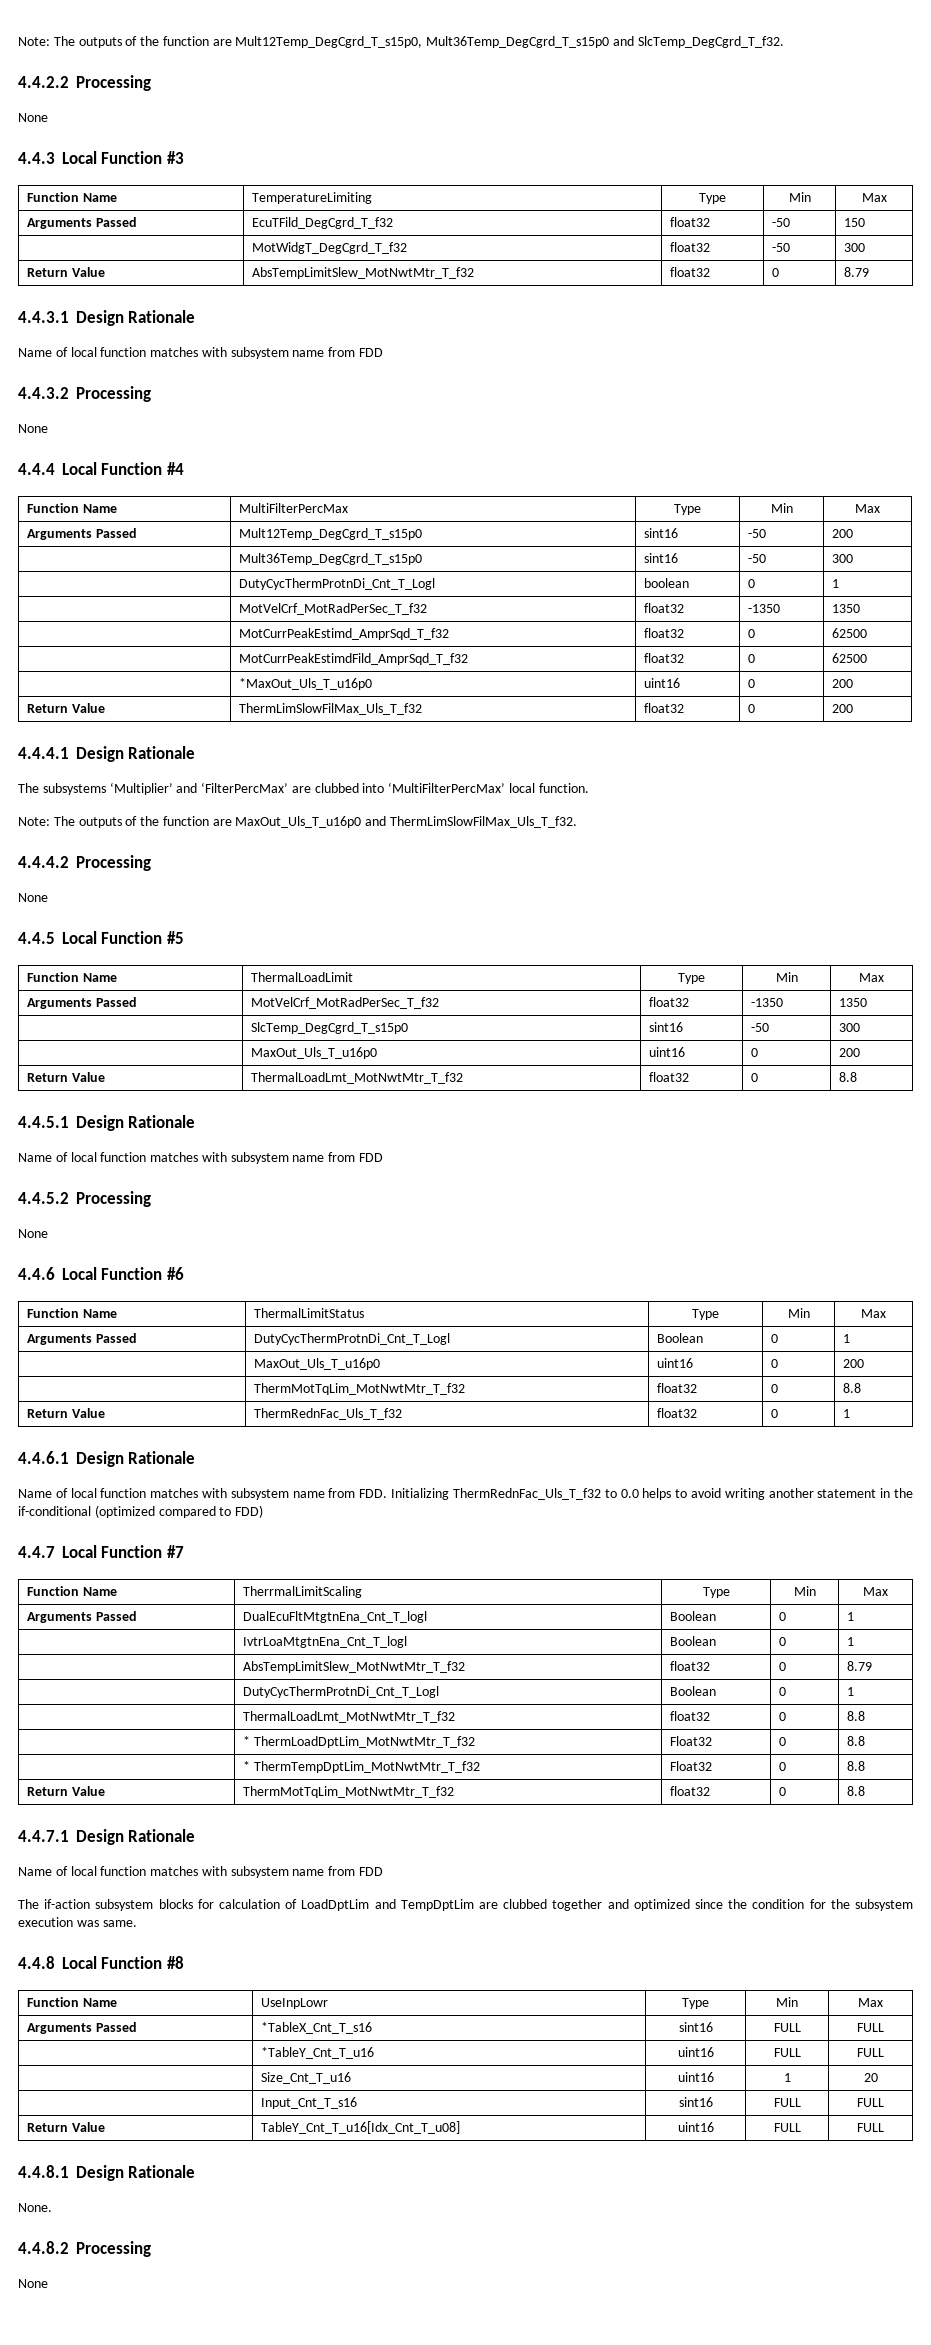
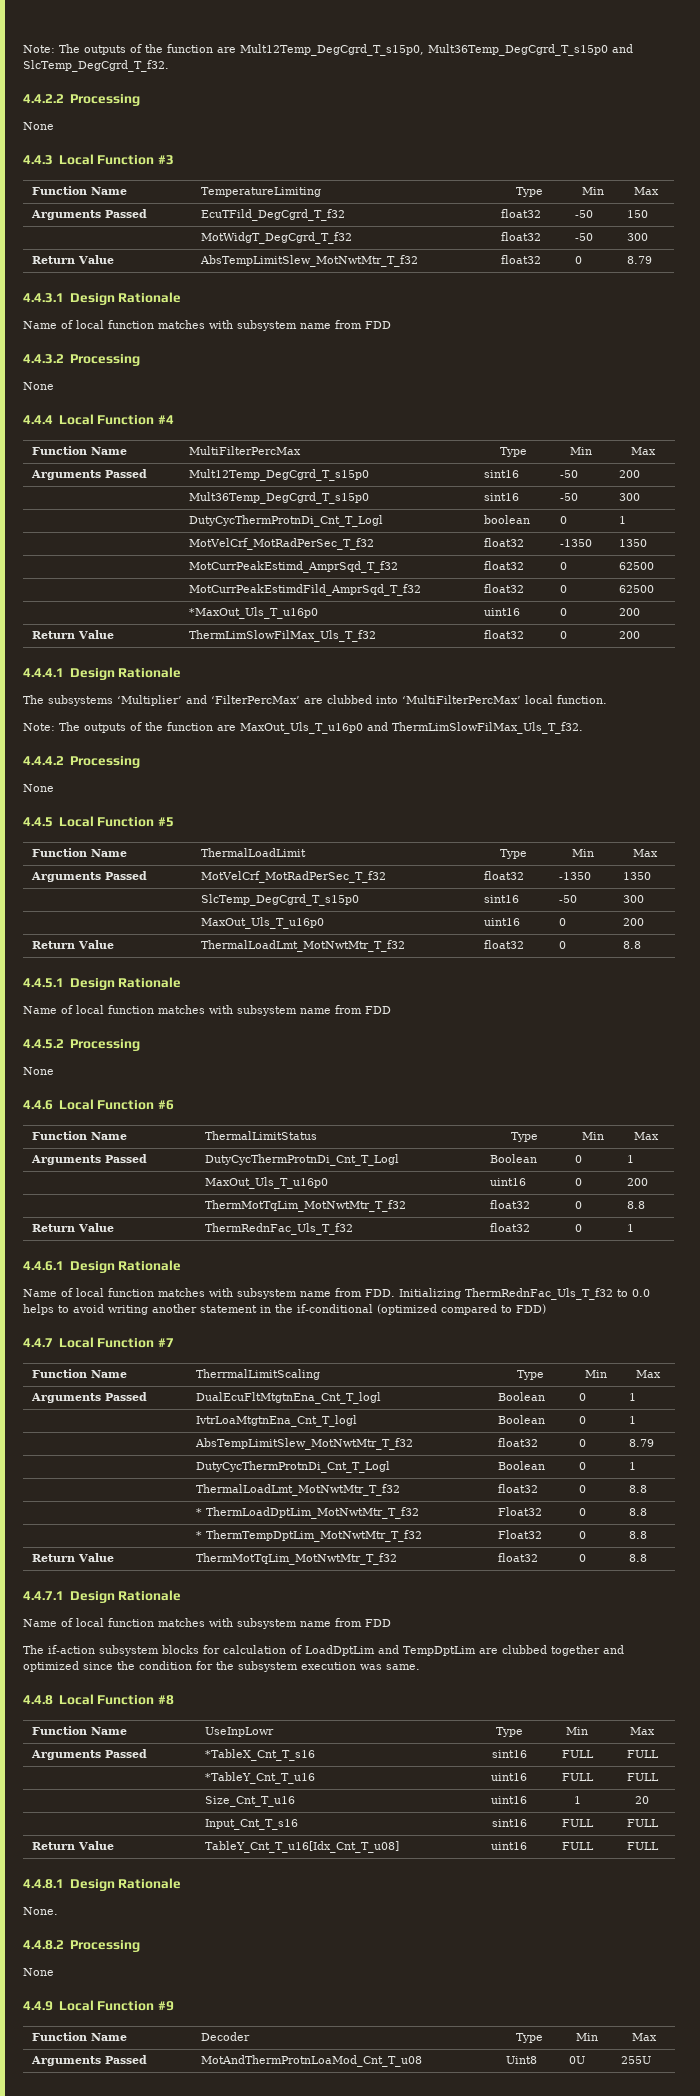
(48, 2283) none -> [23,2000,174,2011] [31,2032,127,2041] [200,2032,250,2041] [515,2033,543,2043] [575,2033,598,2041] [631,2033,657,2041] [30,2055,147,2066] [200,2055,422,2067] [505,2056,537,2064] [568,2056,585,2064] [620,2056,651,2064] // 4.4.9 Local Function #9 // Function Name | Decoder | Type | Min | Max // Arguments Passed | MotAndThermProtnLoaMod_Cnt_T_u08 | Uint8 | 0U | 255U

